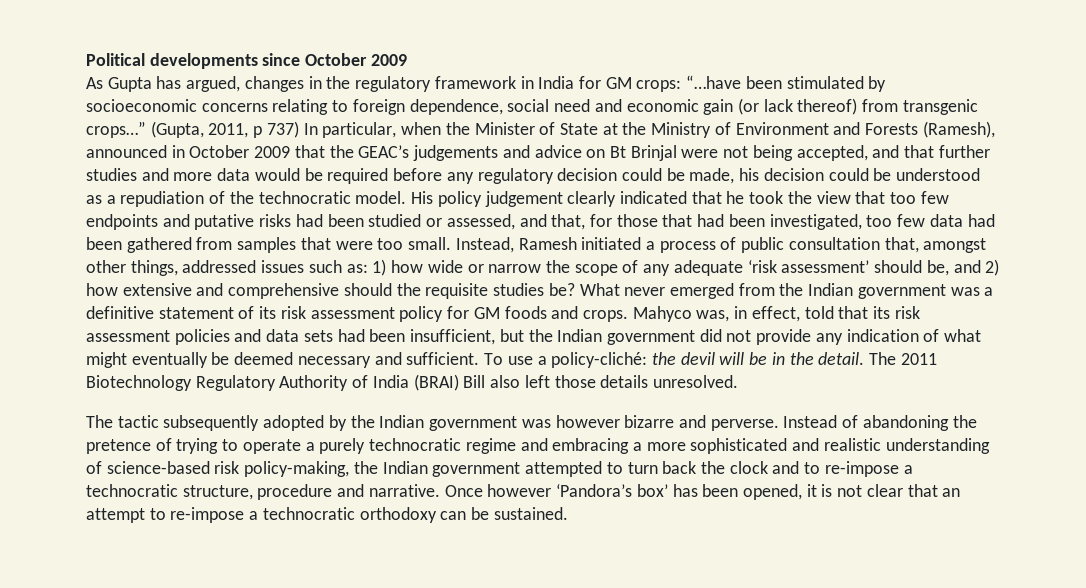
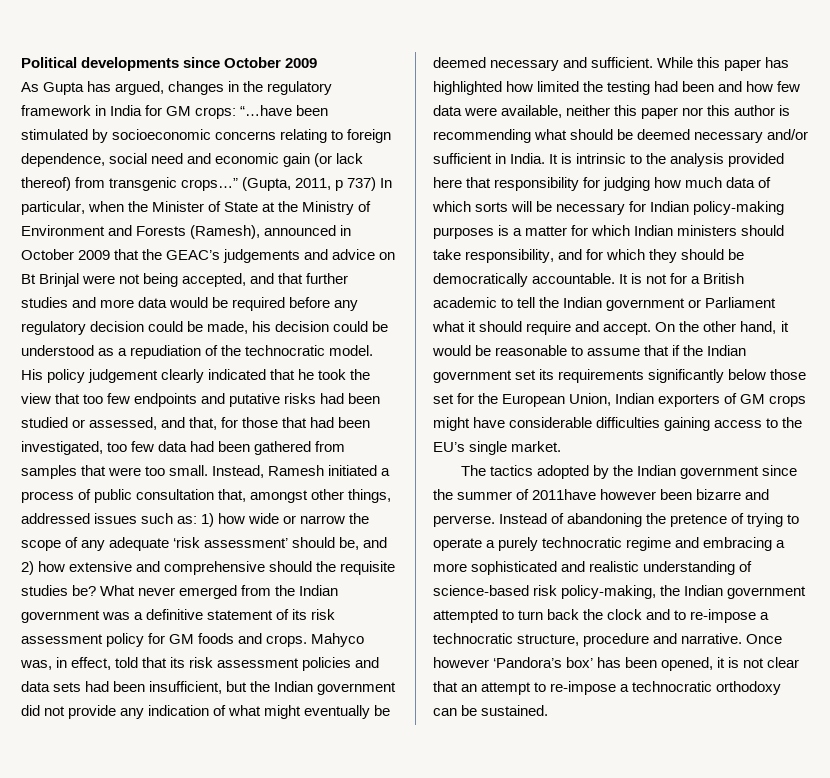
[484,352,937,368] [86,374,738,391] [86,415,260,431] To use a policy-cliché: the devil will be in the detail. The 2011 Biotechnology Regulatory Authority of India (BRAI) Bill also left those details unresolved. // The tactic subsequently -> [657,57,790,71] [433,81,801,95] [433,105,791,119] [433,129,809,143] [433,153,785,167] [433,177,772,191] [432,201,785,215] [433,225,785,239] [433,249,745,263] [433,273,745,287] [433,297,777,311] [432,321,789,335] [432,345,747,356] [433,369,807,383] [433,393,807,407] [433,417,803,431] [433,441,562,455] [460,465,533,476] While this paper has highlighted how limited the testing had been and how few data were available, neither this paper nor this author is recommending what should be deemed necessary and/or sufficient in India. It is intrinsic to the analysis provided here that responsibility for judging how much data of which sorts will be necessary for Indian policy-making purposes is a matter for which Indian ministers should take responsibility, and for which they should be democratically accountable. It is not for a British academic to tell the Indian government or Parliament what it should require and accept. On the other hand, it would be reasonable to assume that if the Indian government set its requirements significantly below those set for the European Union, Indian exporters of GM crops might have considerable difficulties gaining access to the EU’s single market. // The tactics
[521,415,620,428] was however -> [762,465,798,476] [433,489,693,500] since the summer of 2011have however been

